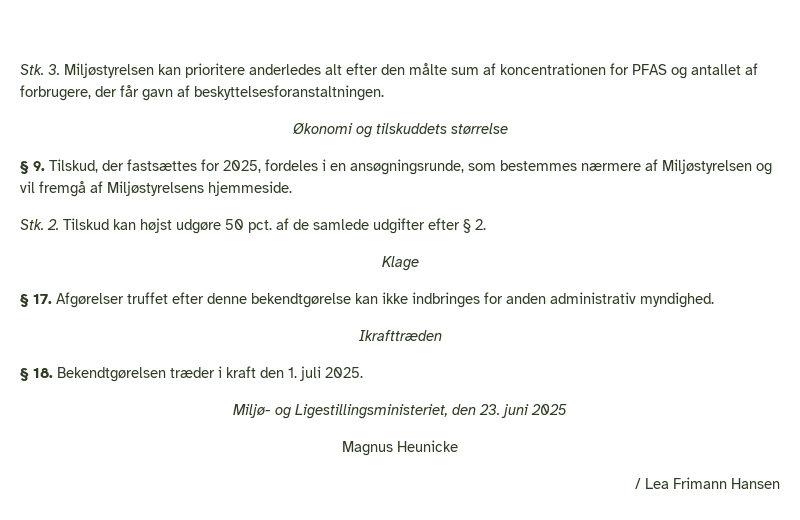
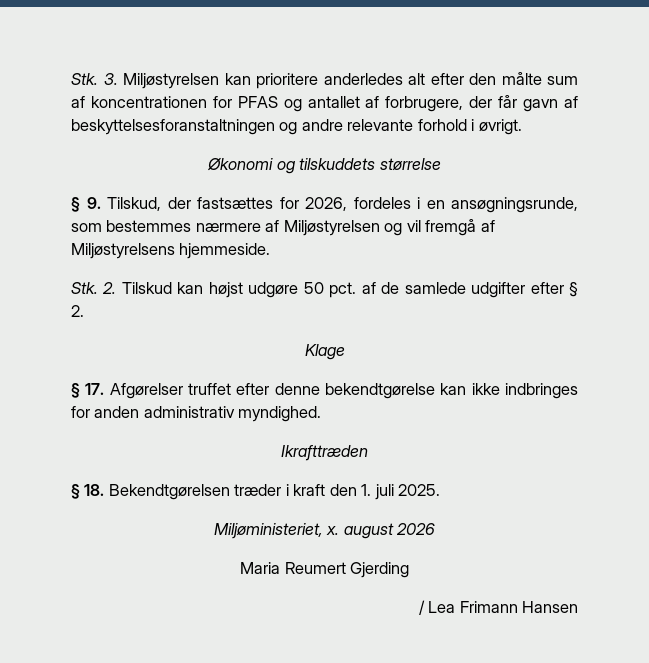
[194,85,384,101] beskyttelsesforanstaltningen. -> [71,119,522,135] beskyttelsesforanstaltningen og andre relevante forhold i øvrigt.
[223,160,261,173] 2025, -> [305,197,347,211] 2026,
[233,404,567,419] [342,440,458,456] Miljø- og Ligestillingsministeriet, den 23. juni 2025 // Magnus Heunicke -> [213,523,436,539] [240,562,409,578] Miljøministeriet, x. august 2026 // Maria Reumert Gjerding

